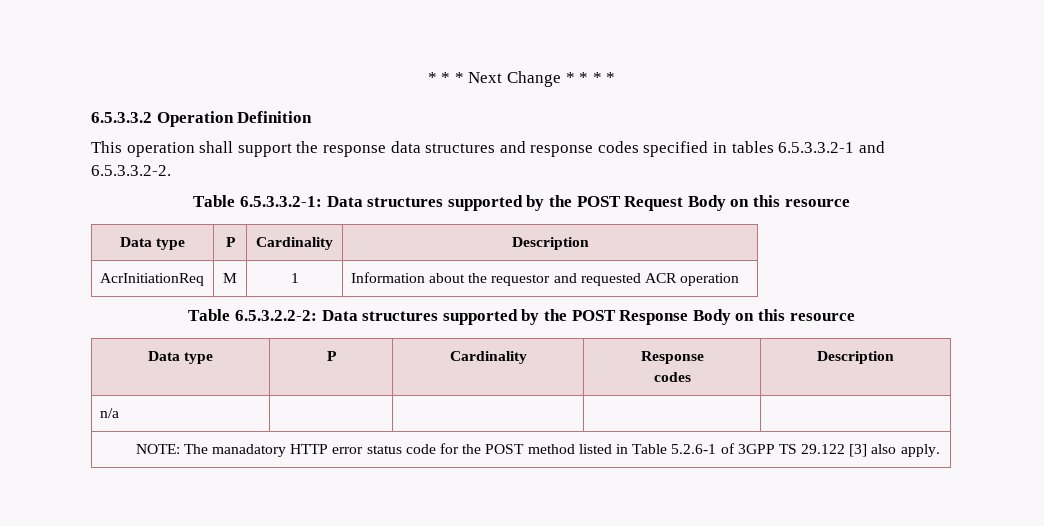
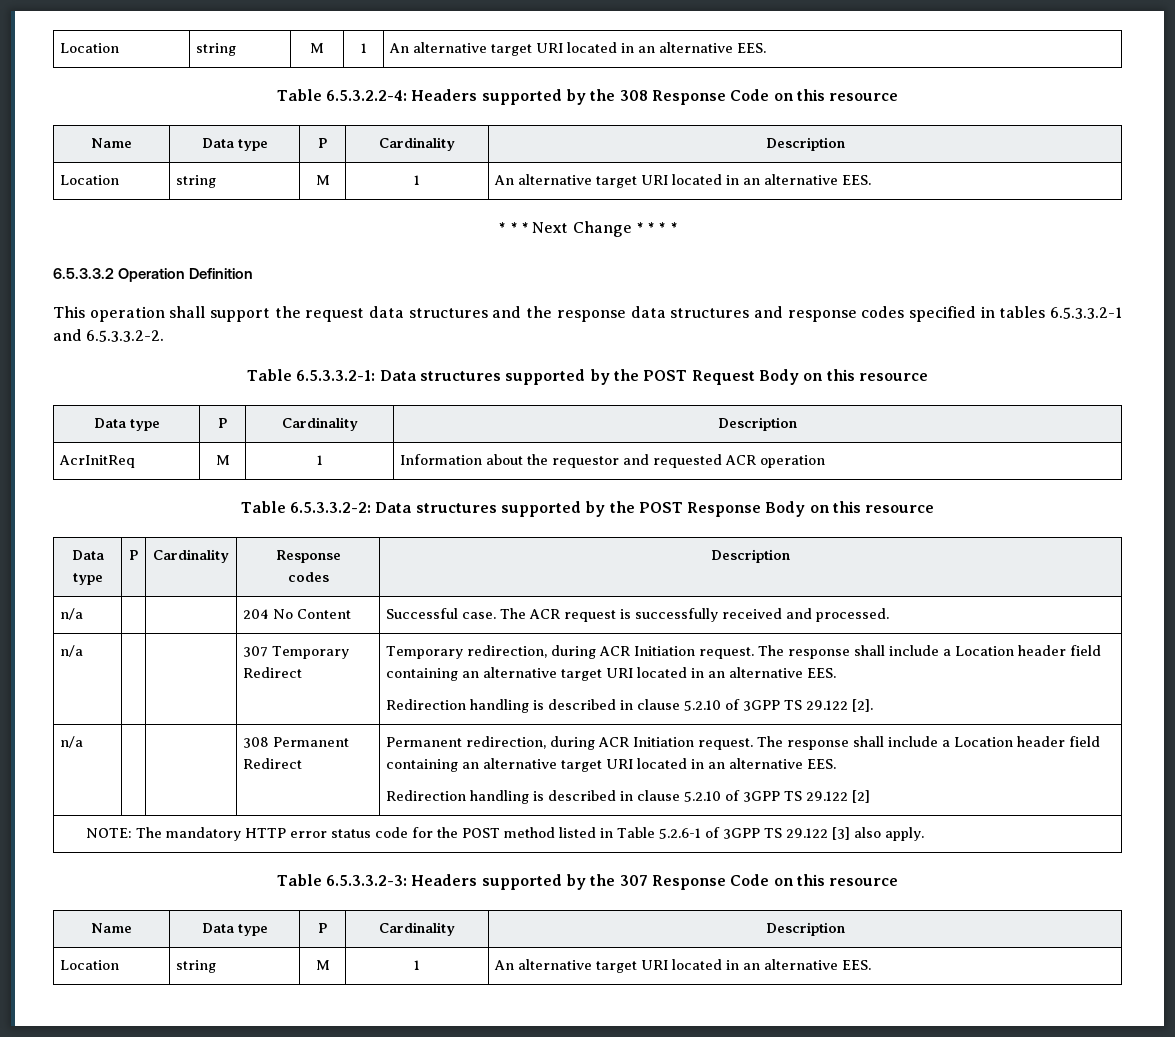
(427, 77) none -> [59,43,119,53] [195,43,236,56] [310,43,324,53] [360,43,367,53] [388,42,766,56] [276,89,899,105] [91,138,132,148] [201,138,268,151] [318,138,327,148] [379,137,455,151] [765,137,845,151] [59,175,119,185] [175,175,216,188] [315,175,330,185] [414,175,420,185] [493,174,871,188] Location | string | M | 1 | An alternative target URI located in an alternative EES. // Table 6.5.3.2.2-4: Headers supported by the 308 Response Code on this resource // Name | Data type | P | Cardinality | Description // Location | string | M | 1 | An alternative target URI located in an alternative EES. //
(319, 147) none -> [305,306,553,322] request data structures and the
[99,273,204,286] AcrInitiationReq -> [58,455,135,468] AcrInitReq
[235,310,318,321] 6.5.3.2.2-2: -> [289,502,371,513] 6.5.3.3.2-2:
(119, 413) | -> [242,609,351,619] [385,608,889,622] [59,645,83,657] [242,646,349,659] [242,667,302,678] [385,645,1101,659] [385,667,836,681] [385,699,873,713] [59,736,83,748] [242,737,349,748] [242,758,302,769] [385,736,1100,750] [385,758,836,772] [385,790,870,804] 204 No Content | Successful case. The ACR request is successfully received and processed. // n/a | | | 307 Temporary Redirect | Temporary redirection, during ACR Initiation request. The response shall include a Location header field containing an alternative target URI located in an alternative EES. // Redirection handling is described in clause 5.2.10 of 3GPP TS 29.122 [2]. // n/a | | | 308 Permanent Redirect | Permanent redirection, during ACR Initiation request. The response shall include a Location header field containing an alternative target URI located in an alternative EES. // Redirection handling is described in clause 5.2.10 of 3GPP TS 29.122 [2]
[212,444,287,457] manadatory -> [165,827,241,841] mandatory
(940, 450) none -> [276,874,899,890] [91,923,132,933] [201,923,268,936] [318,923,327,933] [379,922,455,936] [765,922,845,936] [59,960,119,970] [175,960,216,973] [315,960,330,970] [414,960,420,970] [493,959,871,973] // Table 6.5.3.3.2-3: Headers supported by the 307 Response Code on this resource // Name | Data type | P | Cardinality | Description // Location | string | M | 1 | An alternative target URI located in an alternative EES.

